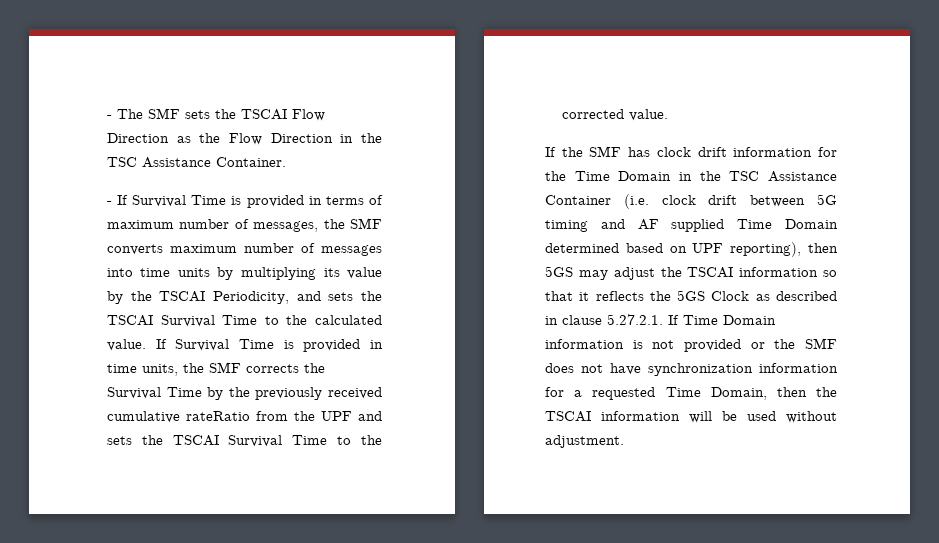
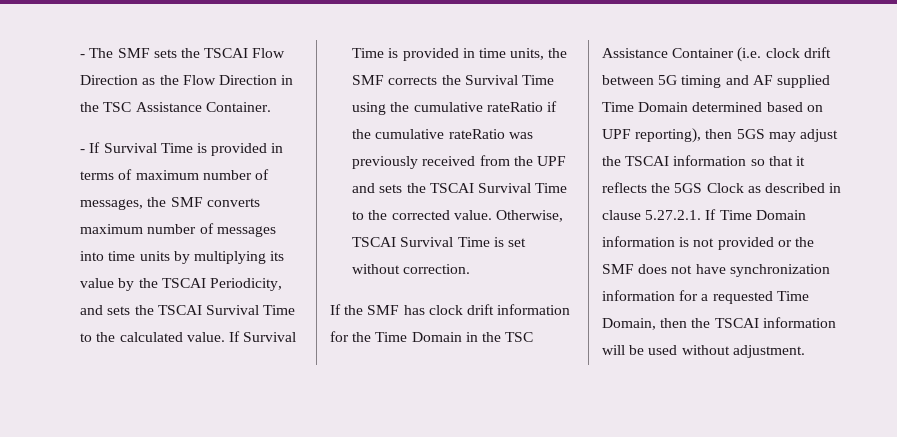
[207,387,383,400] [106,411,250,423] by the previously received cumulative rateRatio -> [352,101,557,115] [352,129,533,139] [352,156,476,169] using the cumulative rateRatio if the cumulative rateRatio was previously received
(668, 115) none -> [495,210,563,222] [352,237,526,247] [352,264,471,274] Otherwise, TSCAI Survival Time is set without correction.

